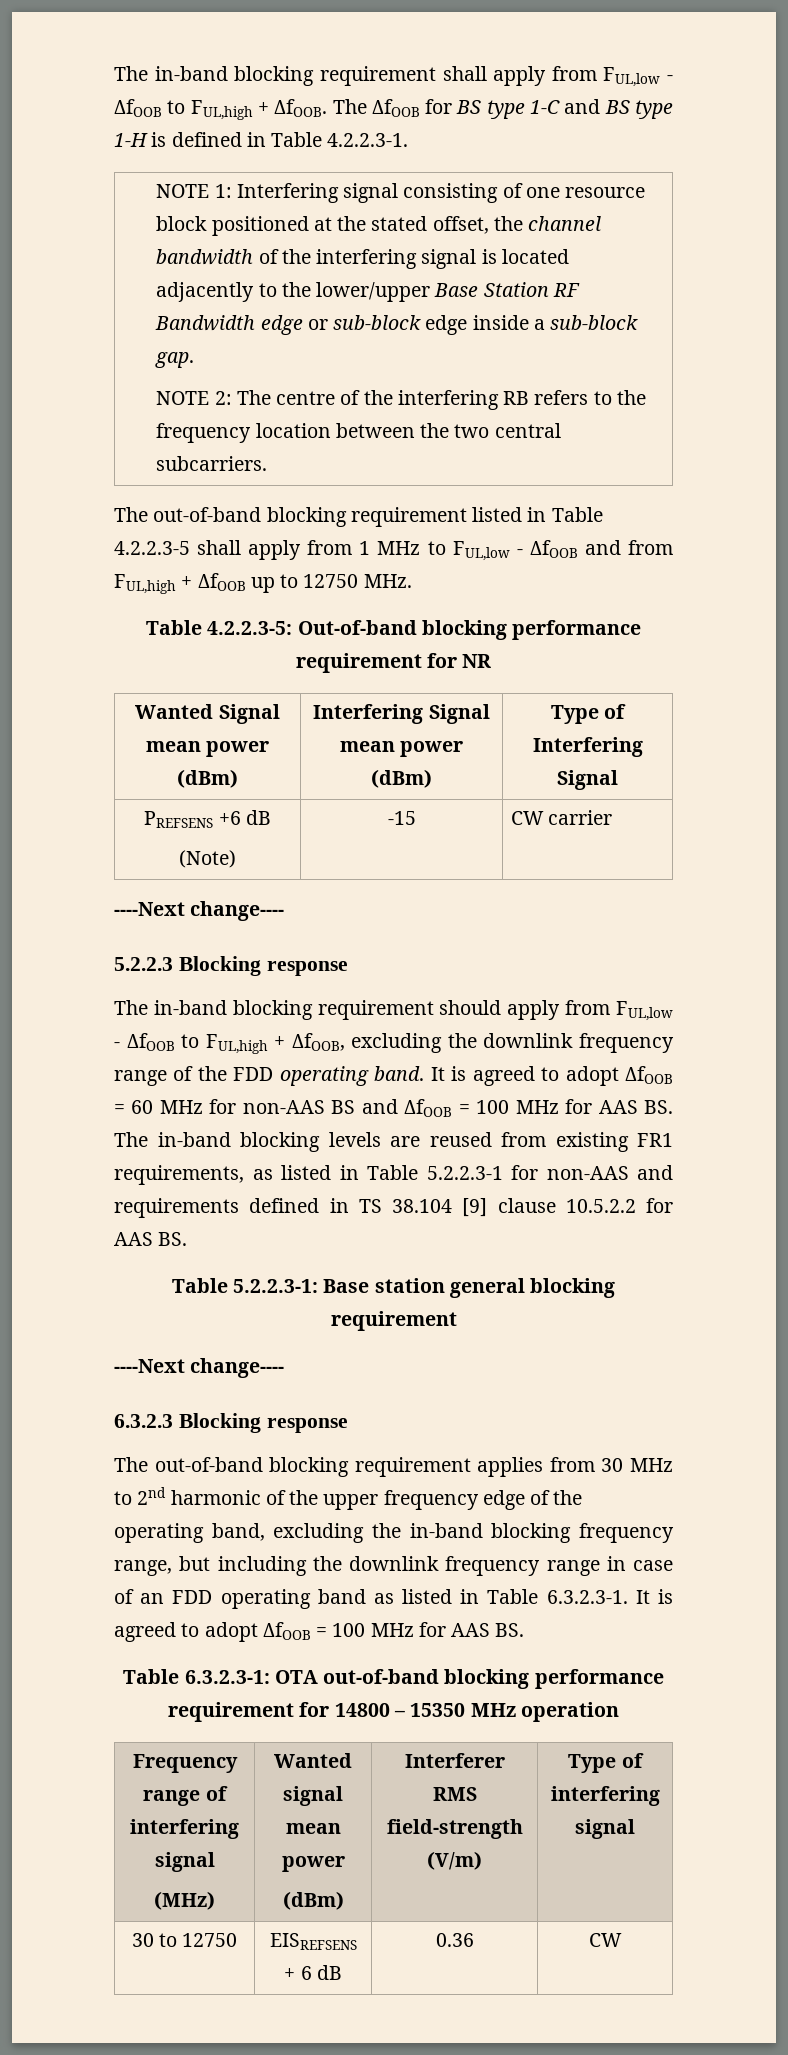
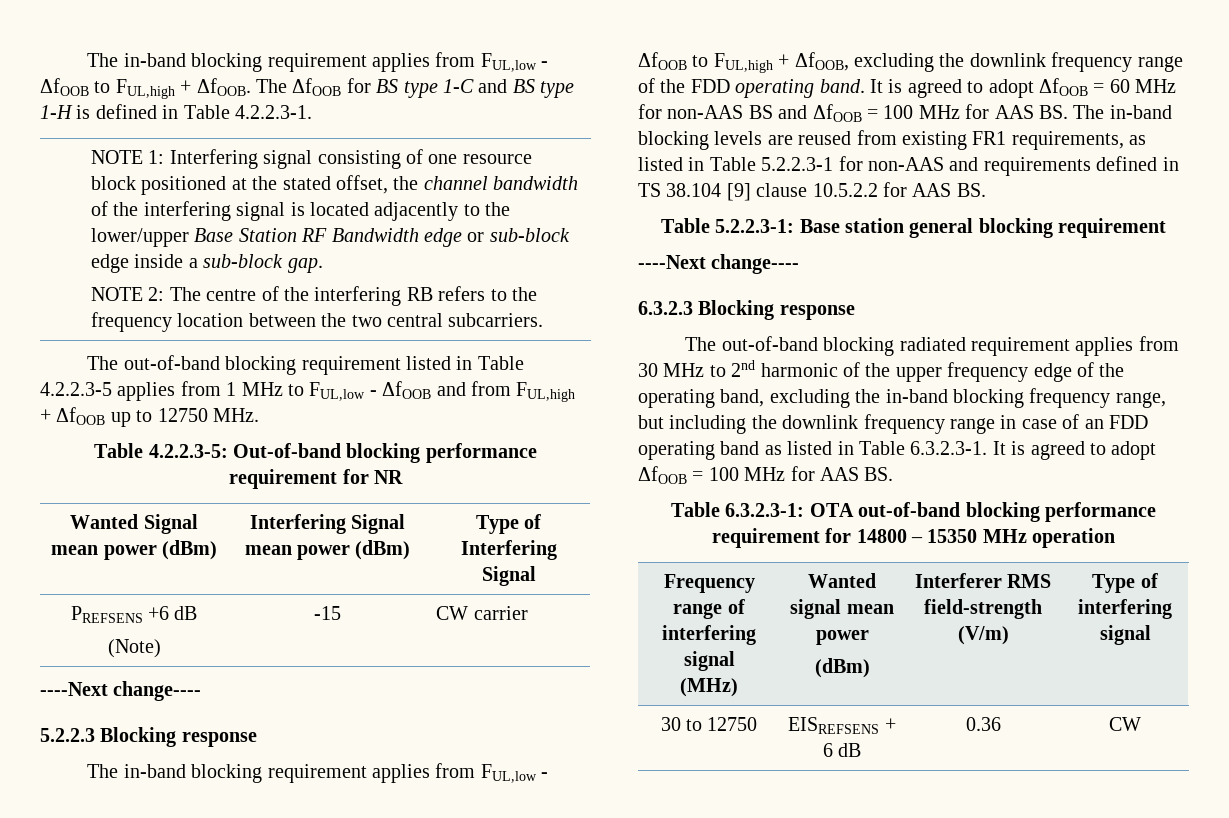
[114,66,547,86] The in-band blocking requirement shall apply -> [87,53,430,72] The in-band blocking requirement applies
[197,540,302,560] shall apply -> [117,382,176,401] applies
[439,1000,561,1020] should apply -> [371,764,430,783] applies
(350, 1467) none -> [899,337,966,351] radiated

